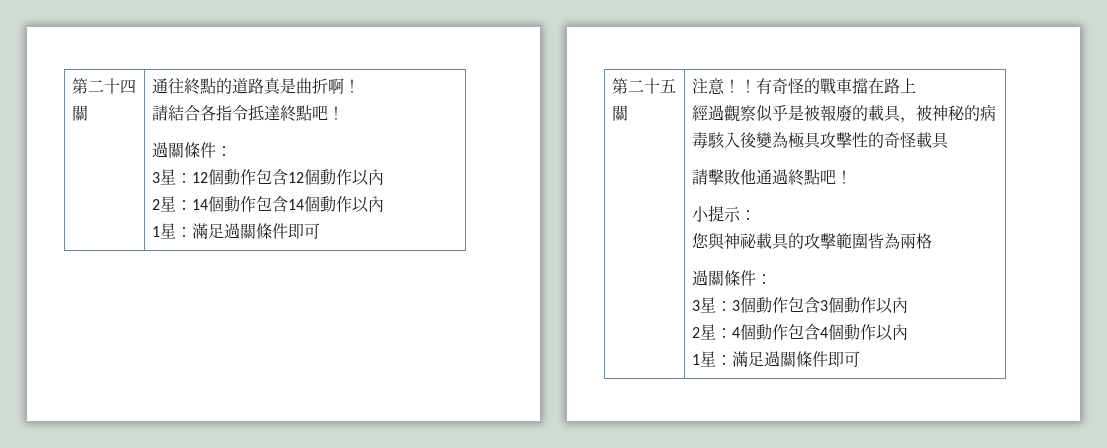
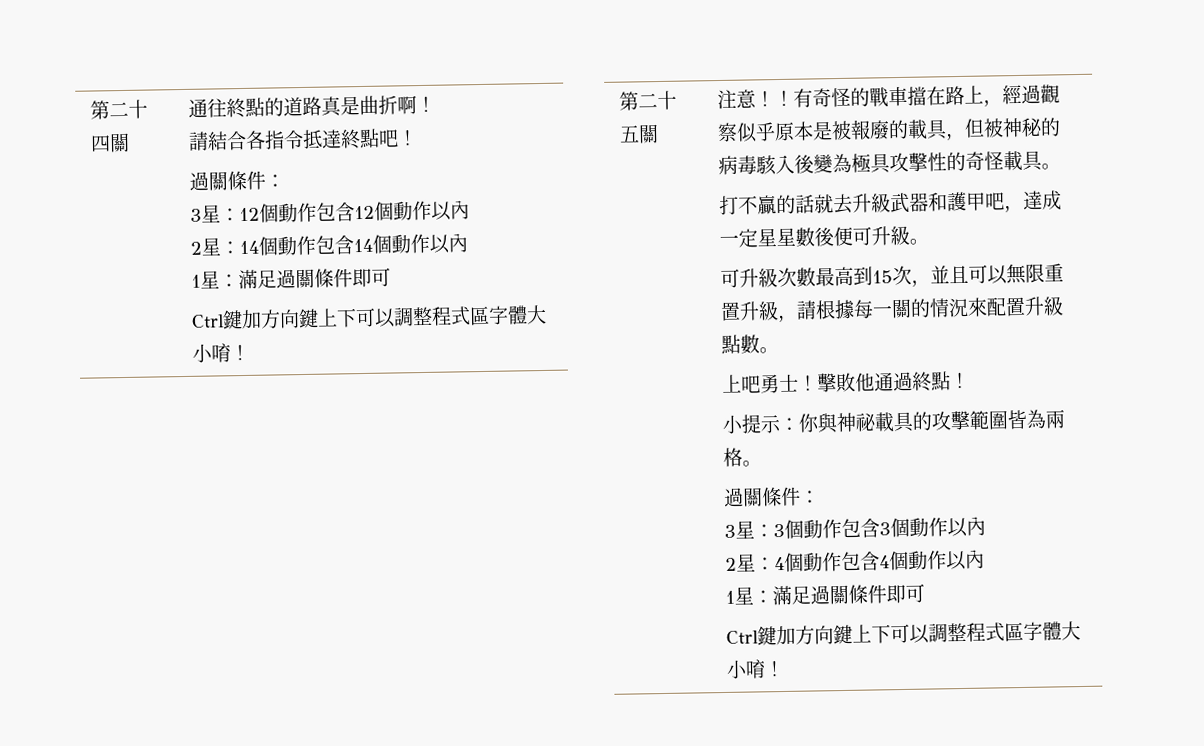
(320, 231) none -> [191,304,548,330] [192,343,251,363] // Ctrl鍵加方向鍵上下可以調整程式區字體大小唷！
(916, 85) // -> [983,99,1004,107] ，
(788, 113) none -> [774,121,815,142] 原本
(916, 120) none -> [964,118,986,138] 但
[691,169,708,185] // 請 -> [1041,163,1062,170] [719,190,1063,216] [719,225,930,248] [720,263,1065,289] [720,296,1065,323] [721,334,780,354] [722,373,819,394] 。 // 打不贏的話就去升級武器和護甲吧，達成一定星星數後便可升級。 // 可升級次數最高到15次，並且可以無限重置升級，請根據每一關的情況來配置升級點數。 // 上吧勇士！
[819,169,836,184] 吧 -> (952, 381) none
[691,233,709,248] // 您 -> [798,413,821,433] 你
(932, 241) none -> [742,460,763,467] 。
(860, 359) none -> [726,621,1082,646] [726,659,786,679] // Ctrl鍵加方向鍵上下可以調整程式區字體大小唷！

